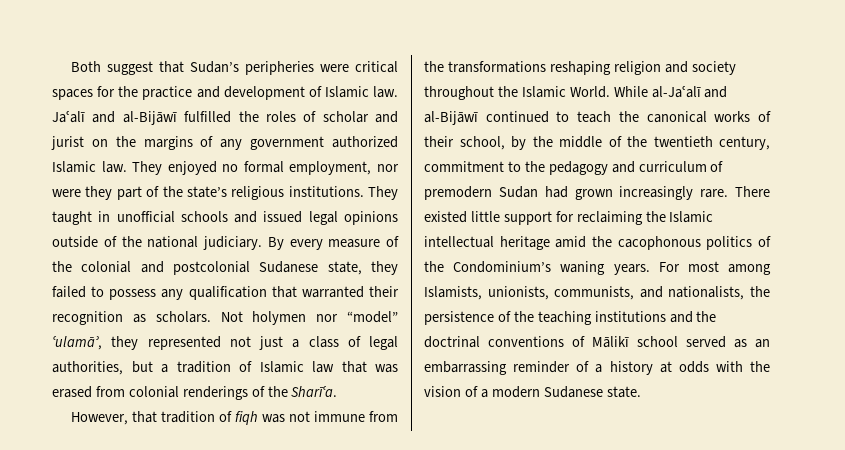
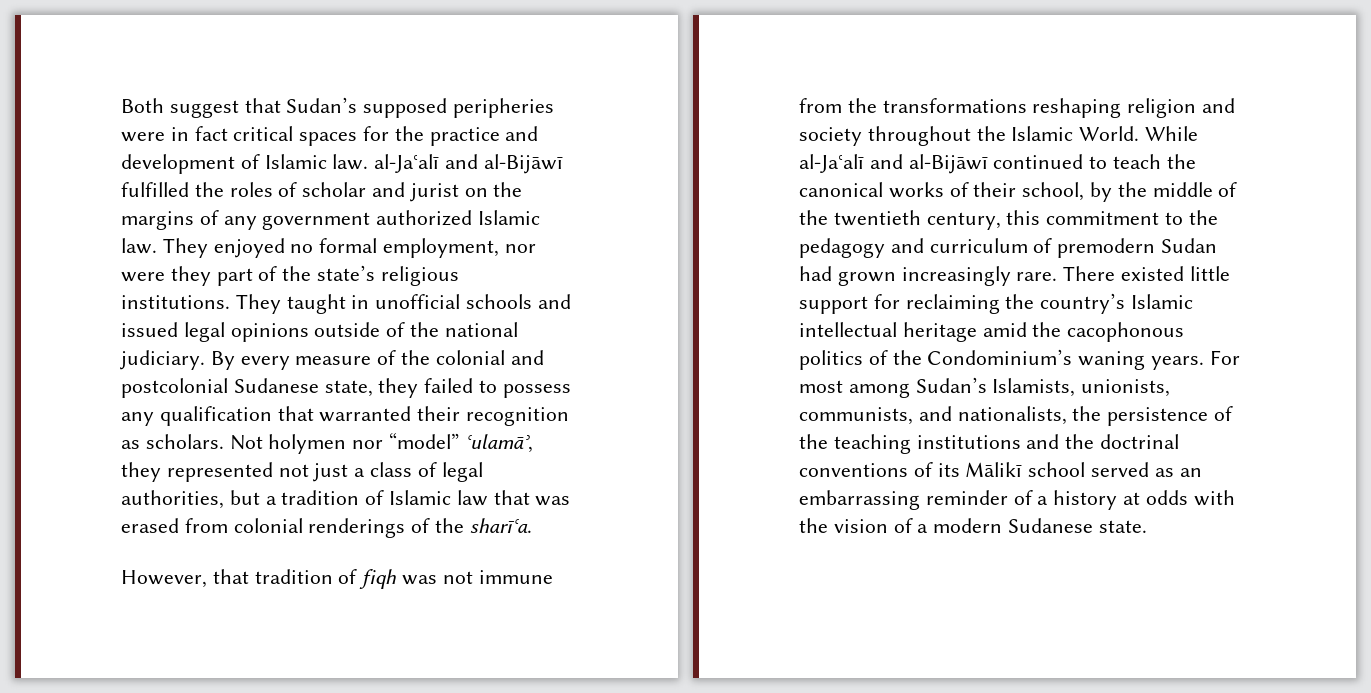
(240, 67) none -> [363,98,448,118] supposed
(350, 68) none -> [170,126,228,141] in fact
[52,110,85,123] Jaʿalī -> [374,154,440,173] al-Jaʿalī
[291,385,338,397] Sharīʿa. -> [469,518,532,533] sharīʿa.
(770, 143) none -> [1006,210,1041,225] this
(666, 216) none -> [1040,293,1126,314] country’s
(771, 269) none -> [915,377,987,393] Sudan’s
(585, 341) none -> [937,463,960,477] its

